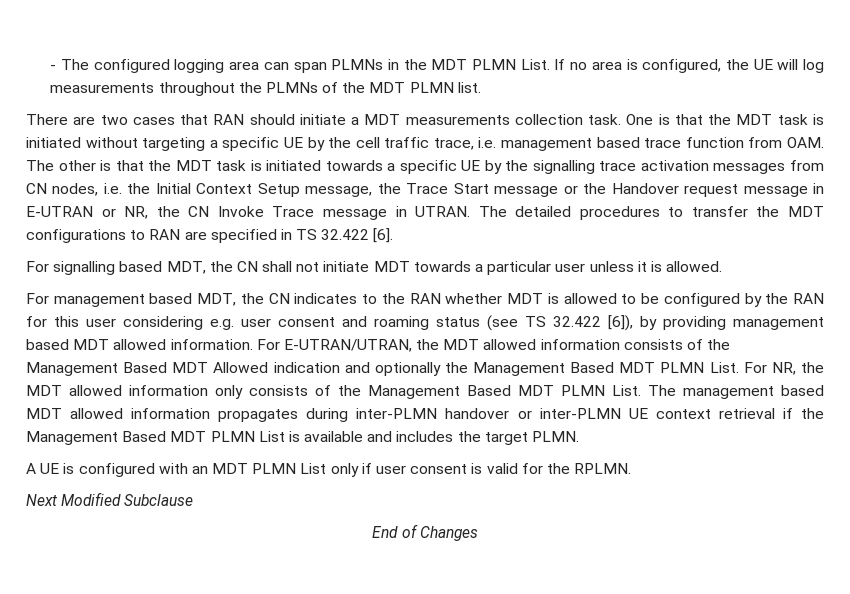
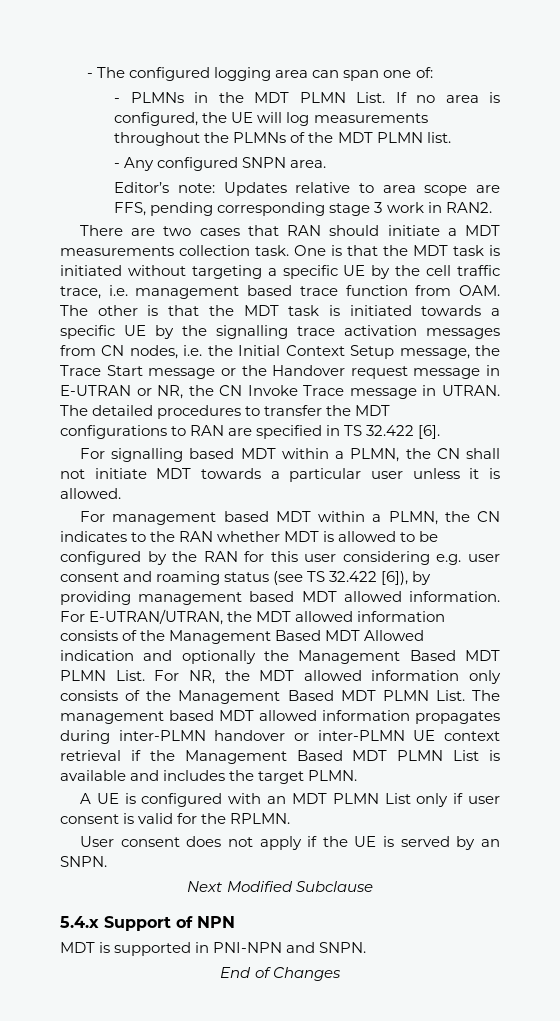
(327, 67) none -> [383,67,433,78] [114,98,121,103] one of: // -
(481, 87) none -> [114,157,327,171] [114,182,500,196] [114,202,492,216] // - Any configured SNPN area. // Editor’s note: Updates relative to area scope are FFS, pending corresponding stage 3 work in RAN2.
[166,261,206,274] MDT, -> [240,448,400,462] MDT within a PLMN,
[197,293,237,306] MDT, -> [275,511,438,525] MDT within a PLMN,
[26,492,194,506] Next Modified Subclause -> [80,836,501,850] [60,856,107,867] [187,881,373,892] [60,916,235,931] [60,942,367,956] User consent does not apply if the UE is served by an SNPN. // Next Modified Subclause // 5.4.x Support of NPN // MDT is supported in PNI-NPN and SNPN.

